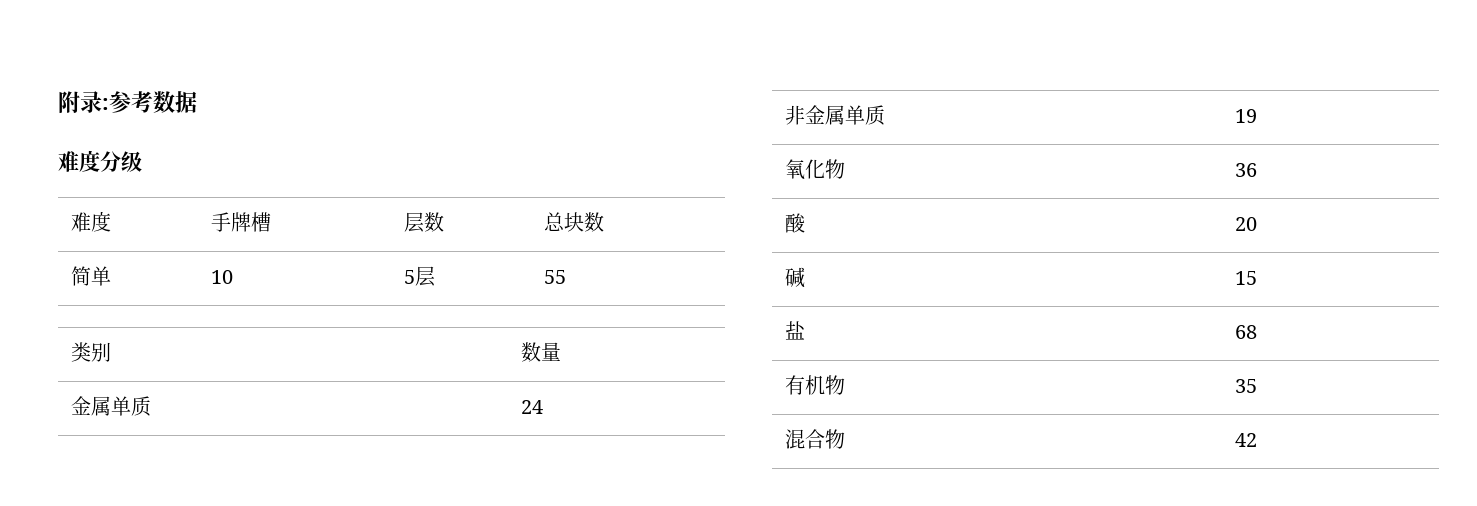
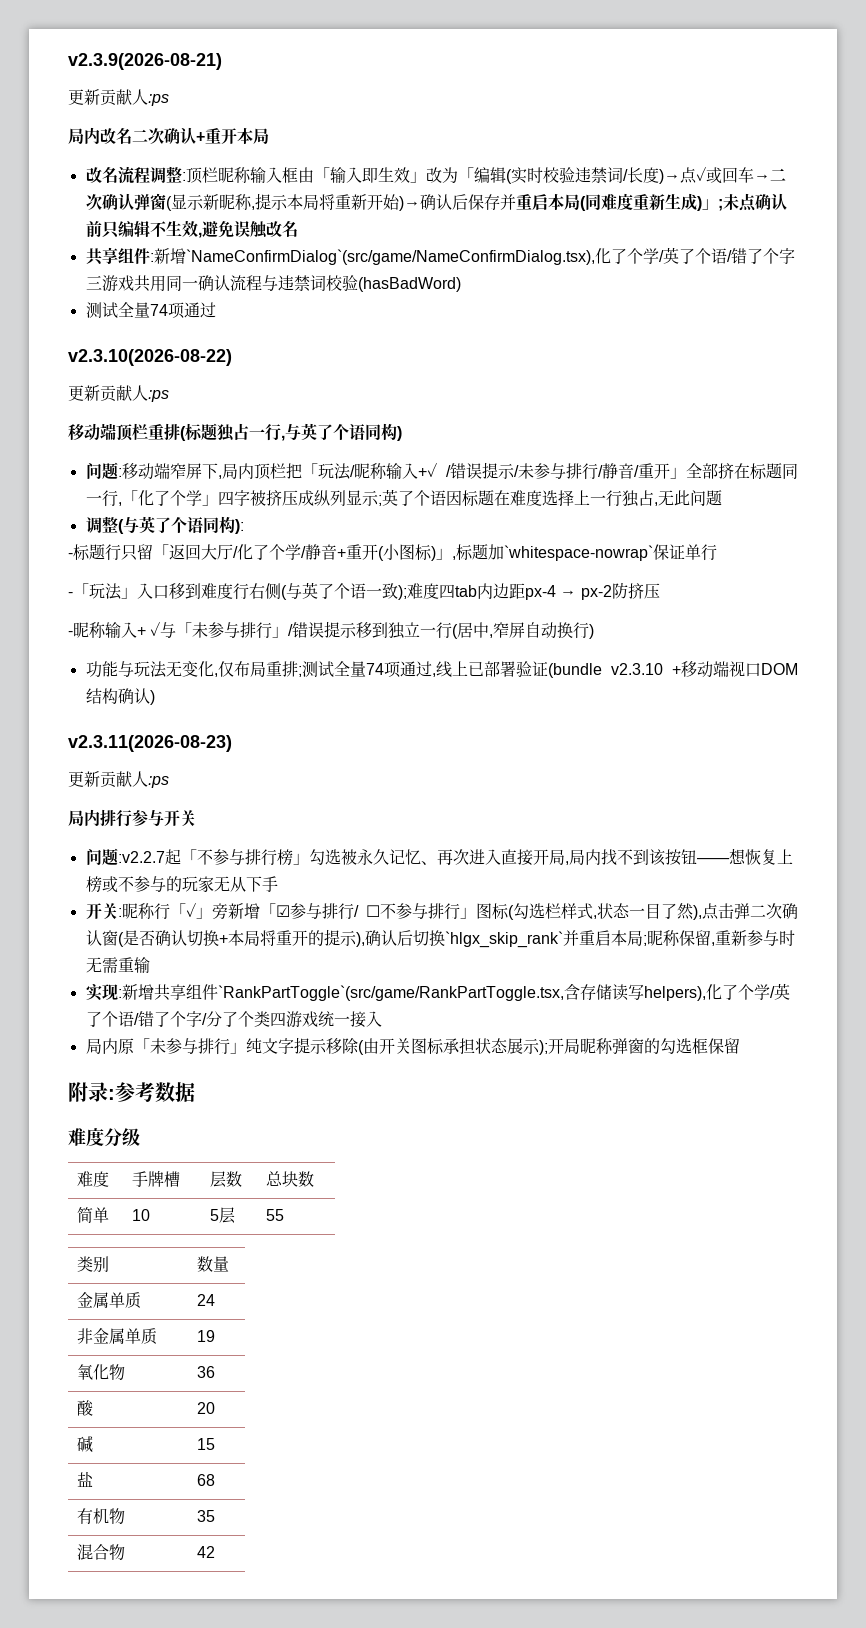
(58, 102) none -> [68,53,222,70] [68,89,169,106] [68,127,269,145] [85,166,786,184] [85,193,787,211] [85,220,298,239] [85,247,795,265] [85,275,461,292] [85,302,216,319] [68,349,232,366] [68,385,169,402] [68,423,402,442] [85,462,798,480] [85,489,722,507] [85,516,244,534] [68,544,717,561] [68,582,660,600] [68,621,595,639] [85,661,799,678] [85,688,155,705] [68,735,232,752] [68,771,169,788] [68,809,196,827] [85,848,793,866] [85,876,278,893] [85,902,798,920] [85,929,795,948] [85,957,150,973] [85,983,790,1001] [85,1011,382,1028] [85,1037,740,1055] v2.3.9(2026-08-21) // 更新贡献人:ps // 局内改名二次确认+重开本局 // 改名流程调整:顶栏昵称输入框由「输入即生效」改为「编辑(实时校验违禁词/长度)→点✓或回车→二次确认弹窗(显示新昵称,提示本局将重新开始)→确认后保存并重启本局(同难度重新生成)」;未点确认前只编辑不生效,避免误触改名 // 共享组件:新增`NameConfirmDialog`(src/game/NameConfirmDialog.tsx),化了个学/英了个语/错了个字三游戏共用同一确认流程与违禁词校验(hasBadWord) // 测试全量74项通过 // v2.3.10(2026-08-22) // 更新贡献人:ps // 移动端顶栏重排(标题独占一行,与英了个语同构) // 问题:移动端窄屏下,局内顶栏把「玩法/昵称输入+✓ /错误提示/未参与排行/静音/重开」全部挤在标题同一行,「化了个学」四字被挤压成纵列显示;英了个语因标题在难度选择上一行独占,无此问题 // 调整(与英了个语同构): // -标题行只留「返回大厅/化了个学/静音+重开(小图标)」,标题加`whitespace-nowrap`保证单行 // -「玩法」入口移到难度行右侧(与英了个语一致);难度四tab内边距px-4 → px-2防挤压 // -昵称输入+ ✓与「未参与排行」/错误提示移到独立一行(居中,窄屏自动换行) // 功能与玩法无变化,仅布局重排;测试全量74项通过,线上已部署验证(bundle v2.3.10 +移动端视口DOM结构确认) // v2.3.11(2026-08-23) // 更新贡献人:ps // 局内排行参与开关 // 问题:v2.2.7起「不参与排行榜」勾选被永久记忆、再次进入直接开局,局内找不到该按钮——想恢复上榜或不参与的玩家无从下手 // 开关:昵称行「✓」旁新增「☑参与排行/ ☐不参与排行」图标(勾选栏样式,状态一目了然),点击弹二次确认窗(是否确认切换+本局将重开的提示),确认后切换`hlgx_skip_rank`并重启本局;昵称保留,重新参与时无需重输 // 实现:新增共享组件`RankPartToggle`(src/game/RankPartToggle.tsx,含存储读写helpers),化了个学/英了个语/错了个字/分了个类四游戏统一接入 // 局内原「未参与排行」纯文字提示移除(由开关图标承担状态展示);开局昵称弹窗的勾选框保留 //

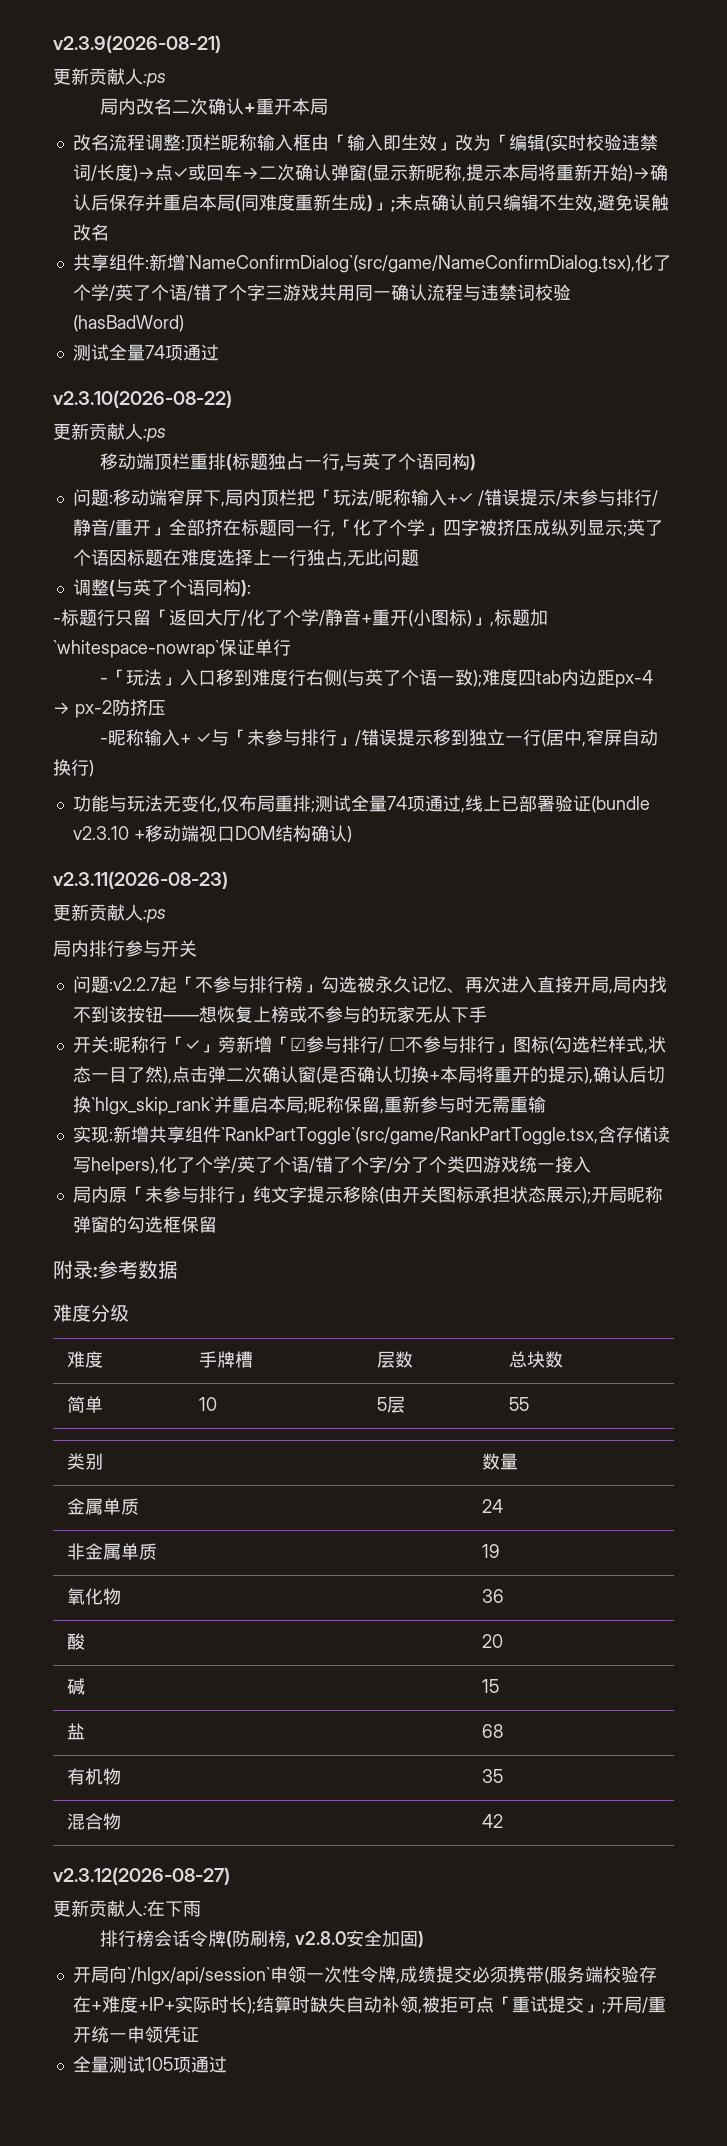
(215, 1552) none -> [53,1867,230,1885] [53,1900,201,1917] [99,1930,424,1948] [72,1966,657,1985] [72,1996,666,2014] [72,2026,199,2043] [72,2056,227,2073] // v2.3.12(2026-08-27) // 更新贡献人:在下雨 // 排行榜会话令牌(防刷榜, v2.8.0安全加固) // 开局向`/hlgx/api/session`申领一次性令牌,成绩提交必须携带(服务端校验存在+难度+IP+实际时长);结算时缺失自动补领,被拒可点「重试提交」;开局/重开统一申领凭证 // 全量测试105项通过

